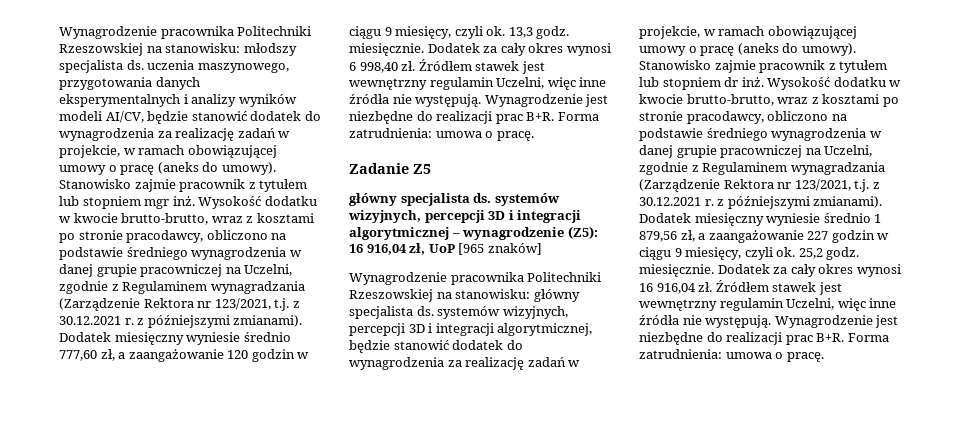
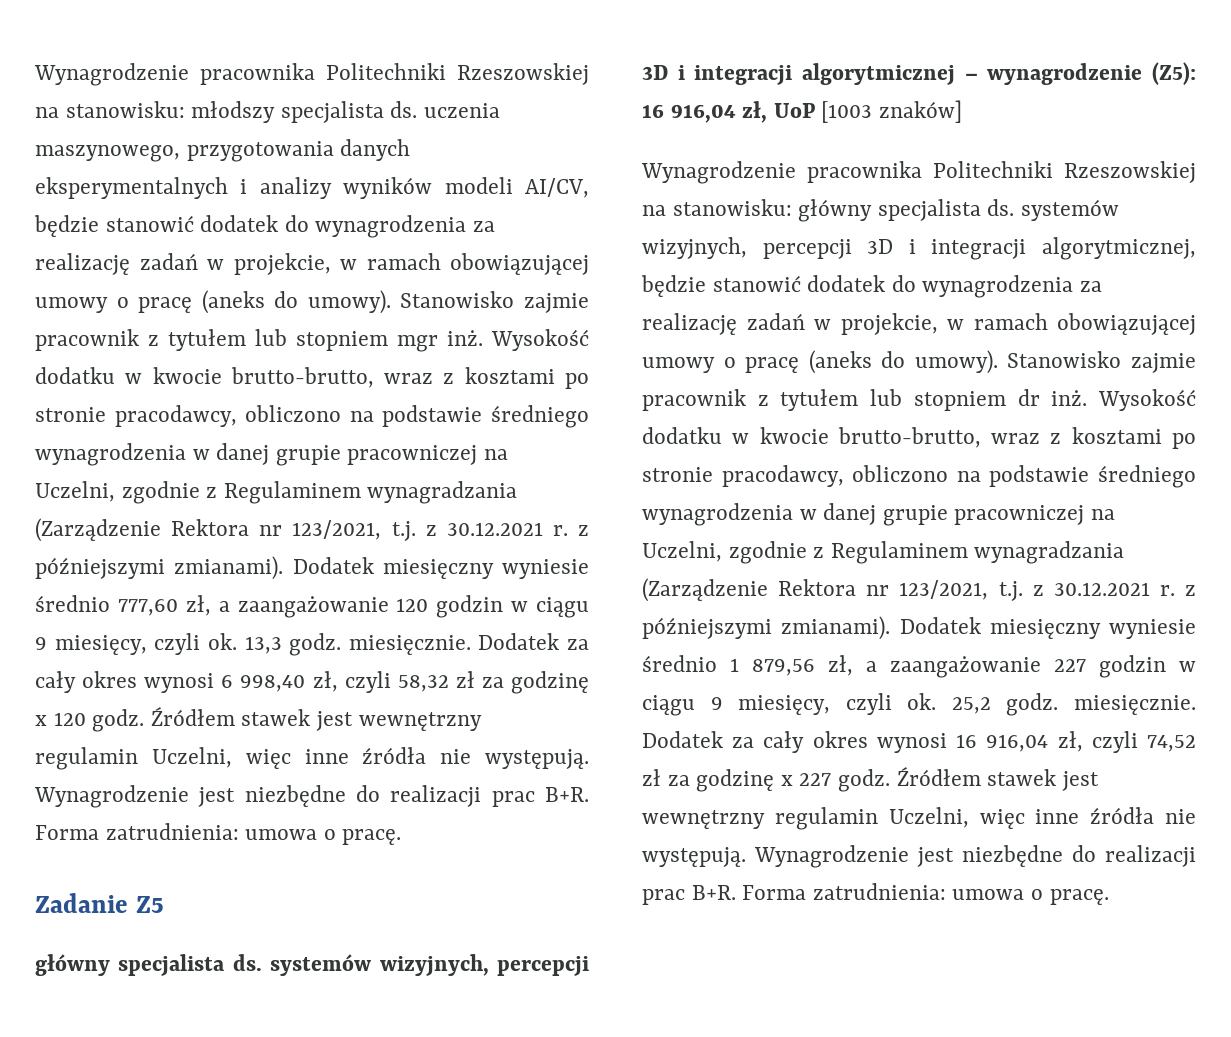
[401,61,416,71] zł. -> [312,671,590,694] [35,709,145,732] zł, czyli 58,32 zł za godzinę x 120 godz.
[458,243,485,255] [965 -> [821,101,873,123] [1003
[698,282,713,292] zł. -> [1057,731,1196,753] [642,769,891,792] zł, czyli 74,52 zł za godzinę x 227 godz.

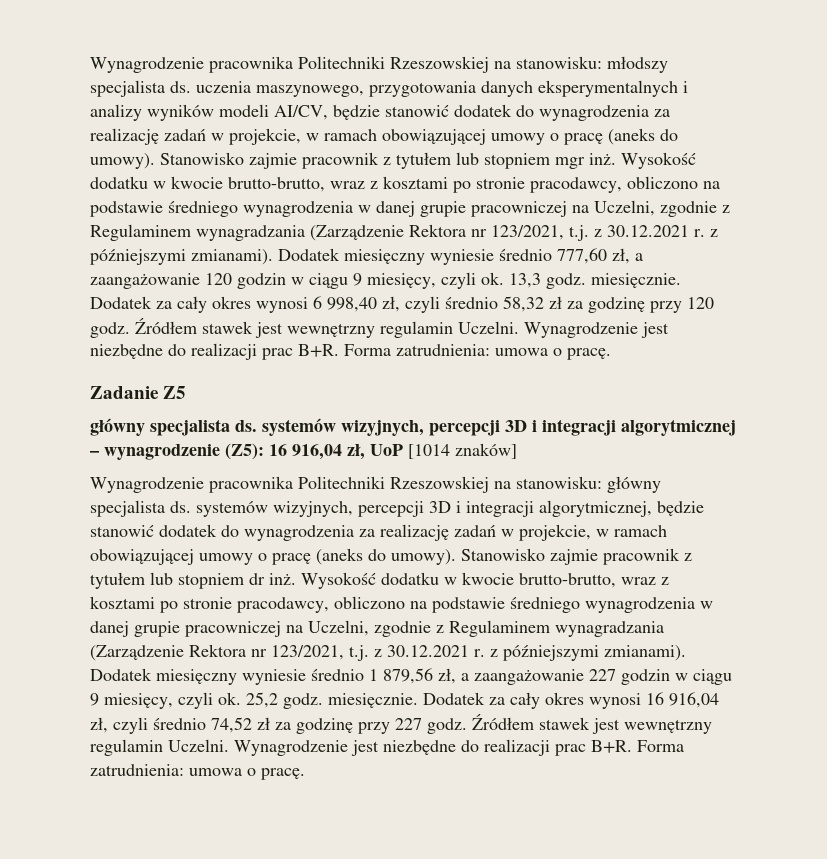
(391, 682) none -> [445,297,498,309] średnio
[35,715,47,726] x -> [650,301,682,313] przy
[151,747,589,769] Uczelni, więc inne źródła nie występują. -> [458,321,519,334] Uczelni.
[821,101,873,123] [1003 -> [408,444,450,459] [1014
(1138, 742) none -> [153,718,206,730] średnio
[780,775,793,786] x -> [358,722,390,734] przy
[888,807,1196,829] [642,847,746,867] Uczelni, więc inne źródła nie występują. -> [168,739,229,752] Uczelni.

